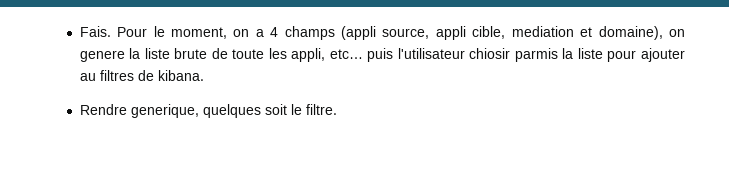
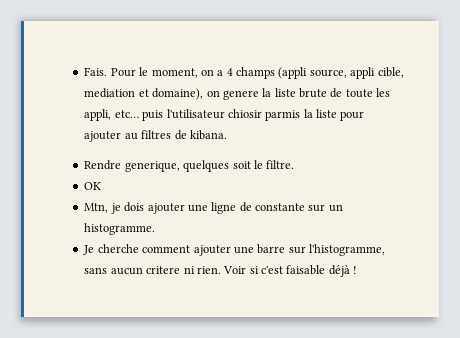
(337, 109) none -> [84,182,102,190] [84,202,343,214] [84,223,156,235] [83,244,386,256] [84,265,358,277] // OK // Mtn, je dois ajouter une ligne de constante sur un histogramme. // Je cherche comment ajouter une barre sur l'histogramme, sans aucun critere ni rien. Voir si c'est faisable déjà !

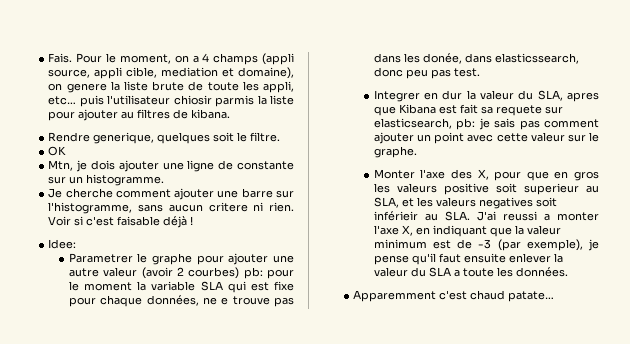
(358, 270) none -> [48,239,77,249] [68,253,294,265] [68,267,294,279] [68,281,295,293] [68,295,294,307] [373,53,579,64] [373,67,480,79] [373,90,599,102] [373,104,563,116] [373,118,599,130] [373,132,599,144] [373,146,417,158] [373,169,599,181] [373,183,599,195] [373,197,557,209] [373,211,599,221] [373,225,561,237] [373,239,599,251] [373,253,563,265] [373,267,568,277] [353,290,555,302] // Idee: // Parametrer le graphe pour ajouter une autre valeur (avoir 2 courbes) pb: pour le moment la variable SLA qui est fixe pour chaque données, ne e trouve pas dans les donée, dans elasticssearch, donc peu pas test. // Integrer en dur la valeur du SLA, apres que Kibana est fait sa requete sur elasticsearch, pb: je sais pas comment ajouter un point avec cette valeur sur le graphe. // Monter l'axe des X, pour que en gros les valeurs positive soit superieur au SLA, et les valeurs negatives soit inférieir au SLA. J'ai reussi a monter l'axe X, en indiquant que la valeur minimum est de -3 (par exemple), je pense qu'il faut ensuite enlever la valeur du SLA a toute les données. // Apparemment c'est chaud patate…

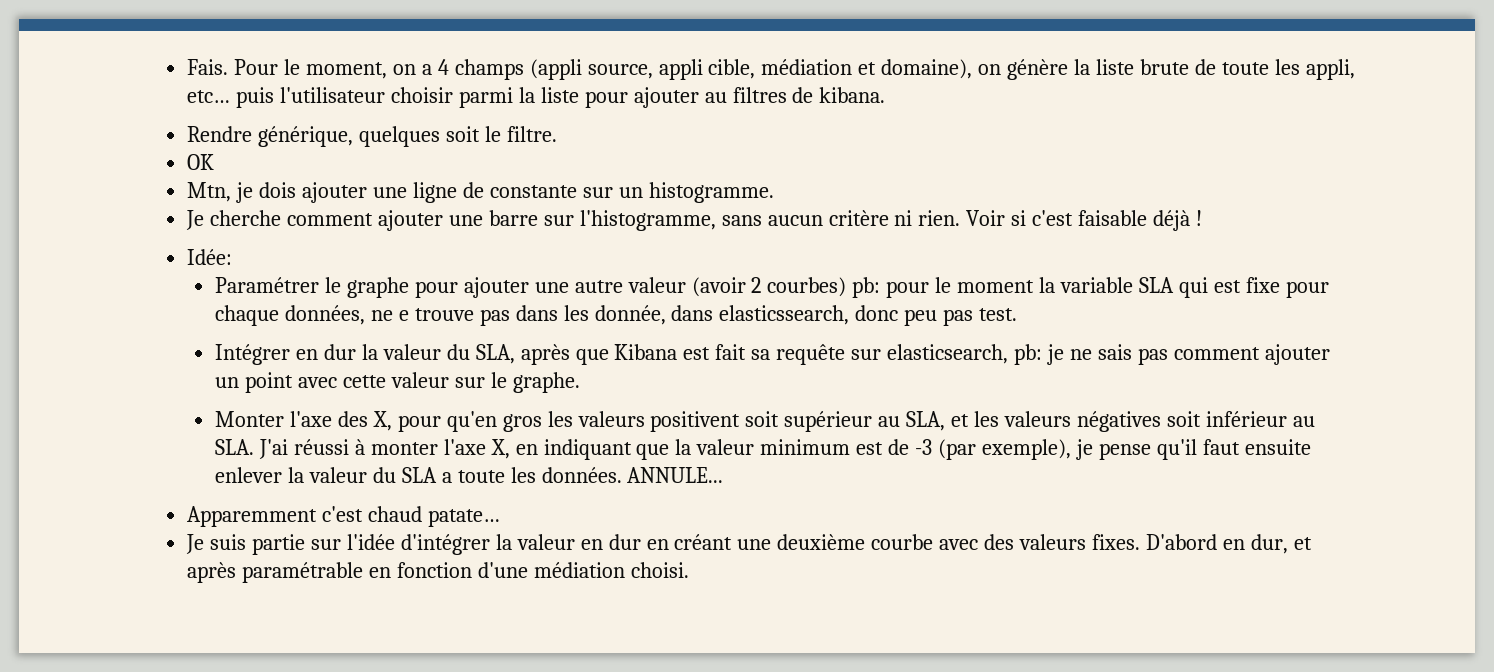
[161,67,219,77] mediation -> [761,59,853,75] médiation
[66,83,107,93] genere -> [1007,59,1069,80] génère
[173,95,255,107] chiosir parmis -> [390,87,513,108] choisir parmi
[93,132,155,144] generique, -> [258,126,354,147] générique,
[208,202,248,212] critere -> [828,210,889,226] critère
[48,239,77,249] [68,253,133,263] Idee: // Parametrer -> [187,249,233,265] [215,277,320,293] Idée: // Paramétrer
[422,53,462,64] donée, -> [594,305,666,325] donnée,
[373,90,420,102] Integrer -> [215,344,291,365] Intégrer
[567,92,599,102] apres -> [520,344,570,365] après
[495,105,542,116] requete -> [776,344,846,365] requête
(490, 124) none -> [1069,349,1092,360] ne
[526,171,569,181] que en -> [446,411,497,432] qu'en
[443,183,579,195] positive soit superieur -> [650,411,873,432] positivent soit supérieur
[478,197,557,209] [373,211,418,221] negatives soit inférieir -> [1076,411,1287,432] négatives soit inférieur
[502,211,550,221] reussi a -> [293,439,365,455] réussi à
(568, 272) none -> [627,467,724,483] ANNULE...
(555, 296) none -> [186,534,1312,555] [187,562,689,583] // Je suis partie sur l'idée d'intégrer la valeur en dur en créant une deuxième courbe avec des valeurs fixes. D'abord en dur, et après paramétrable en fonction d'une médiation choisi.

